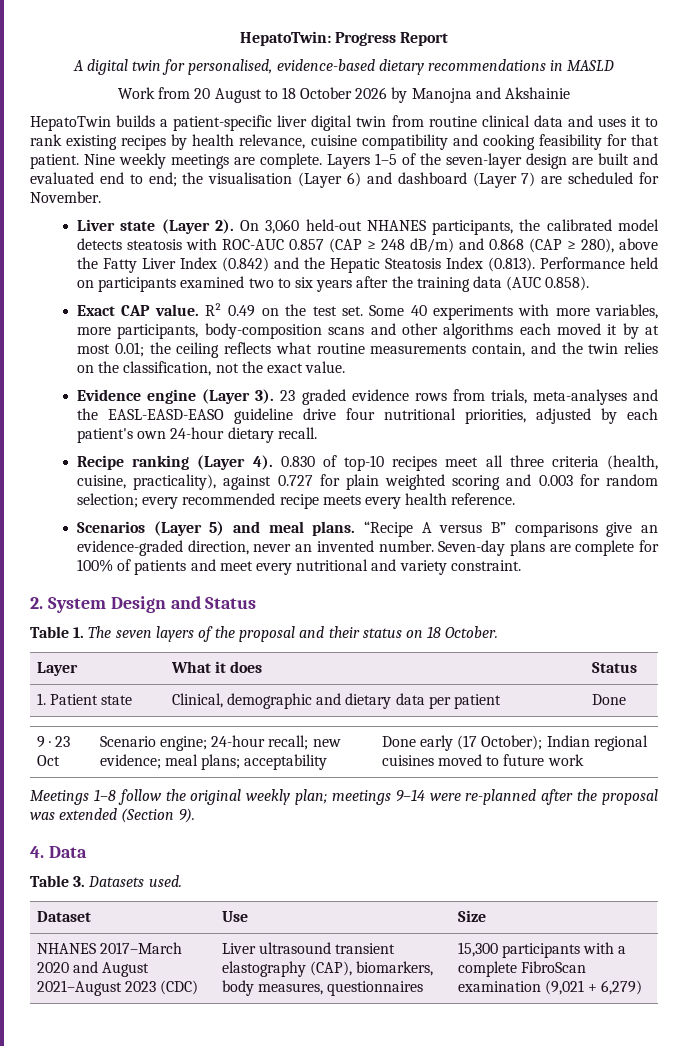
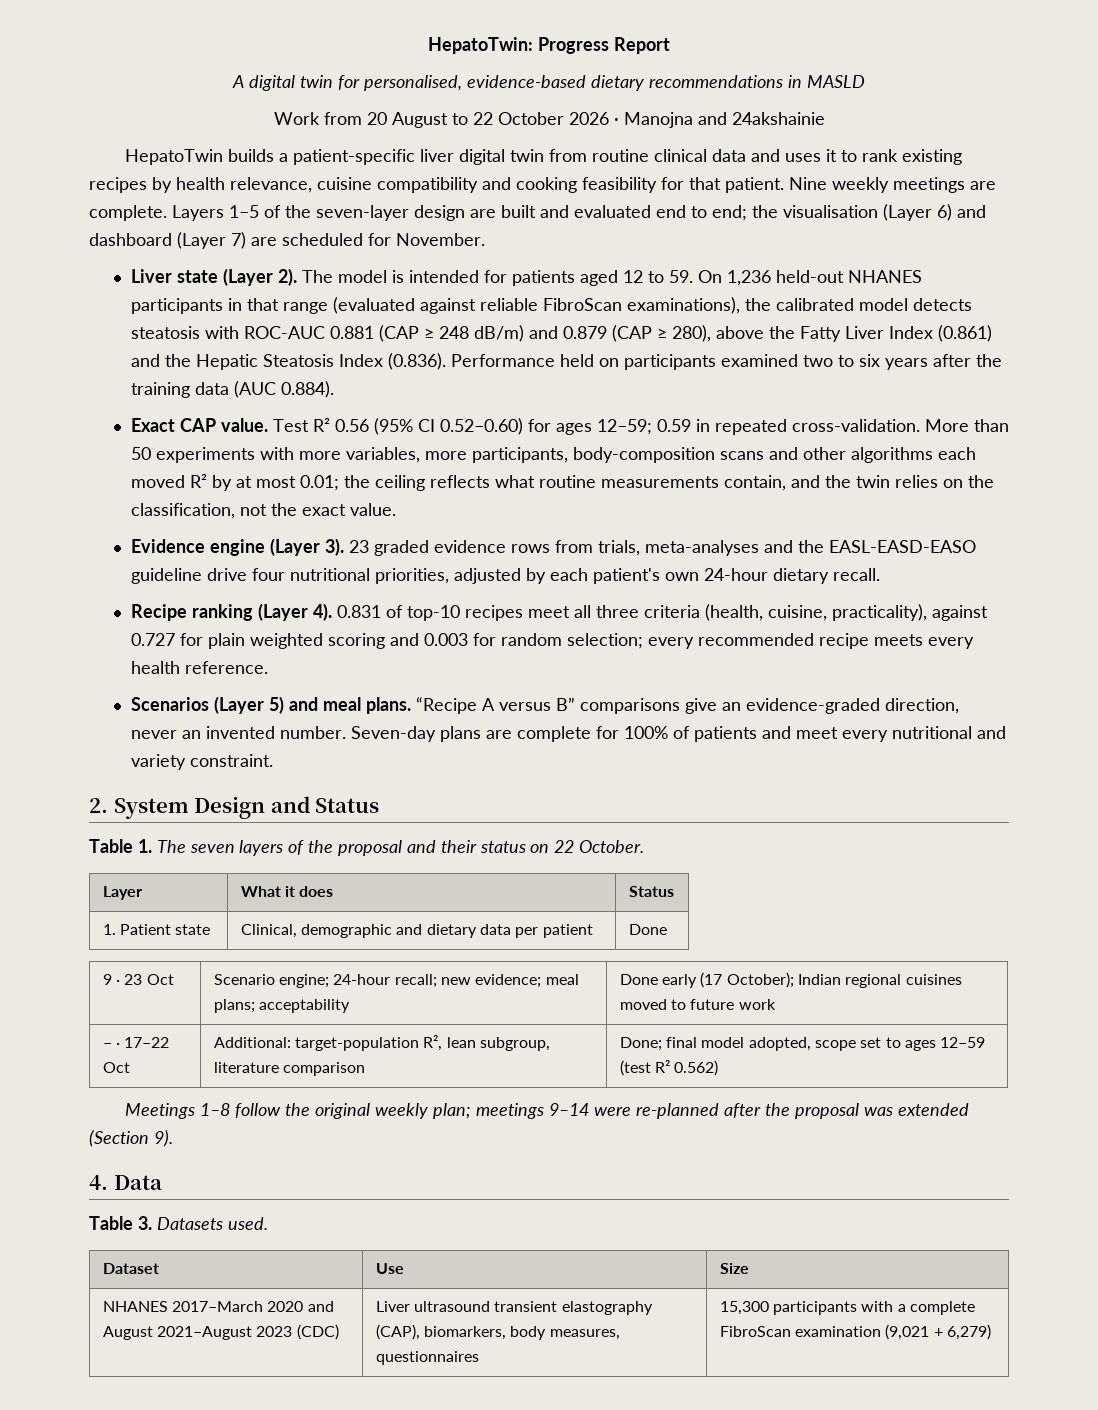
[281,87,296,99] 18 -> [472,112,493,125] 22
[391,87,408,103] by -> [613,118,619,125] ·
[505,87,571,99] Akshainie -> [731,112,825,125] 24akshainie
[240,219,514,235] On 3,060 held-out NHANES participants, -> [301,270,922,286] [130,297,740,314] The model is intended for patients aged 12 to 59. On 1,236 held-out NHANES participants in that range (evaluated against reliable FibroScan examinations),
[289,239,325,250] 0.857 -> [329,326,374,339] 0.881
[489,238,525,250] 0.868 -> [562,326,607,339] 0.879
[222,257,270,272] (0.842) -> [937,325,992,342] (0.861)
[488,257,536,272] (0.813). -> [387,353,446,370] (0.836).
[545,276,590,291] 0.858). -> [280,381,334,398] 0.884).
[205,303,427,317] R² 0.49 on the test set. Some 40 -> [272,418,1009,435] [130,447,151,460] Test R² 0.56 (95% CI 0.52–0.60) for ages 12–59; 0.59 in repeated cross-validation. More than 50
[607,324,618,335] it -> [189,474,207,488] R²
[280,456,315,467] 0.830 -> [336,605,381,618] 0.831
[427,626,442,638] 18 -> [554,840,575,853] 22
(584, 760) none -> [102,1037,170,1048] [102,1062,130,1073] [213,1035,550,1051] [213,1062,365,1076] [619,1037,986,1051] [619,1060,719,1076] // – · 17–22 Oct | Additional: target-population R², lean subgroup, literature comparison | Done; final model adopted, scope set to ages 12–59 (test R² 0.562)

